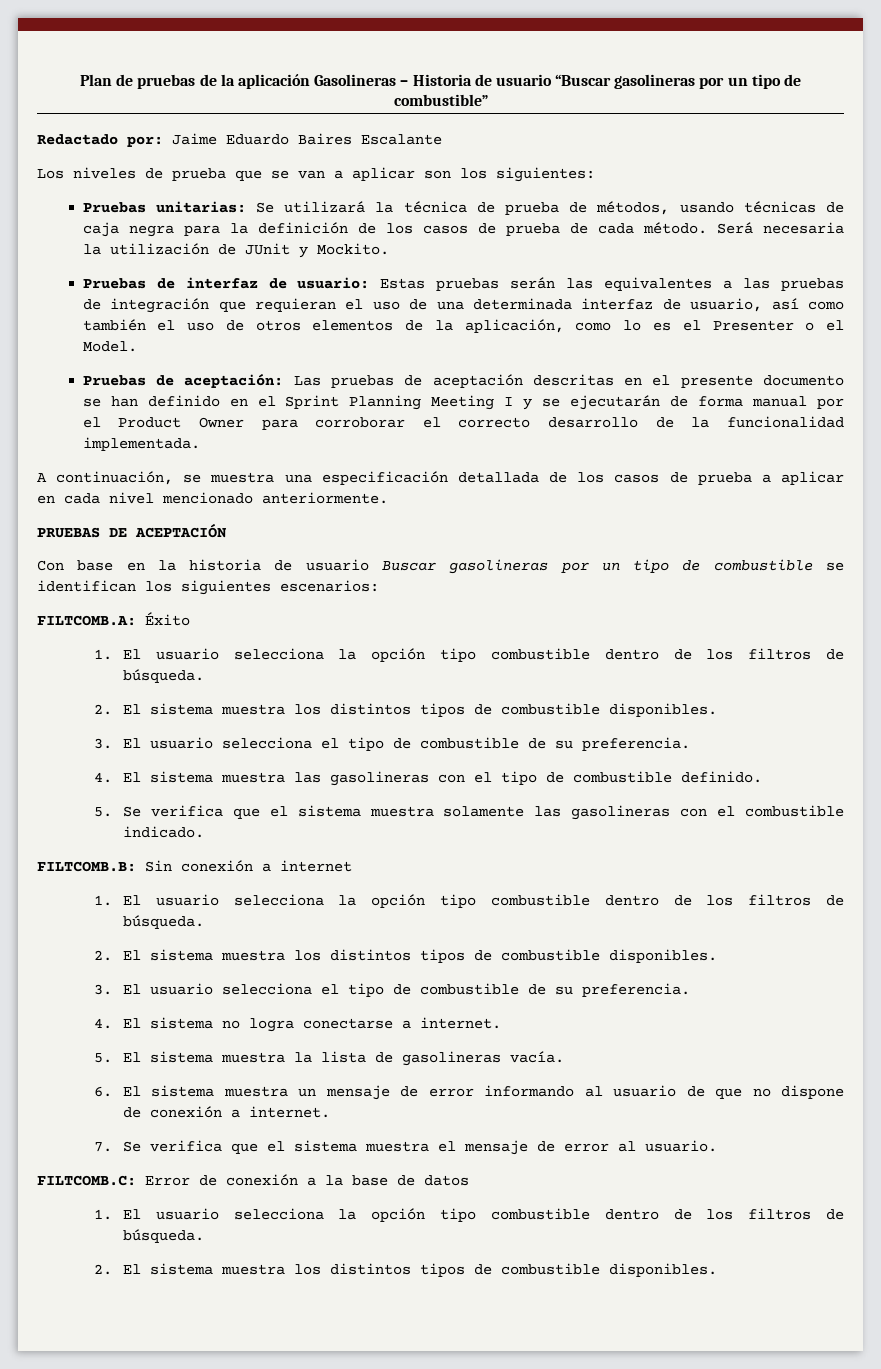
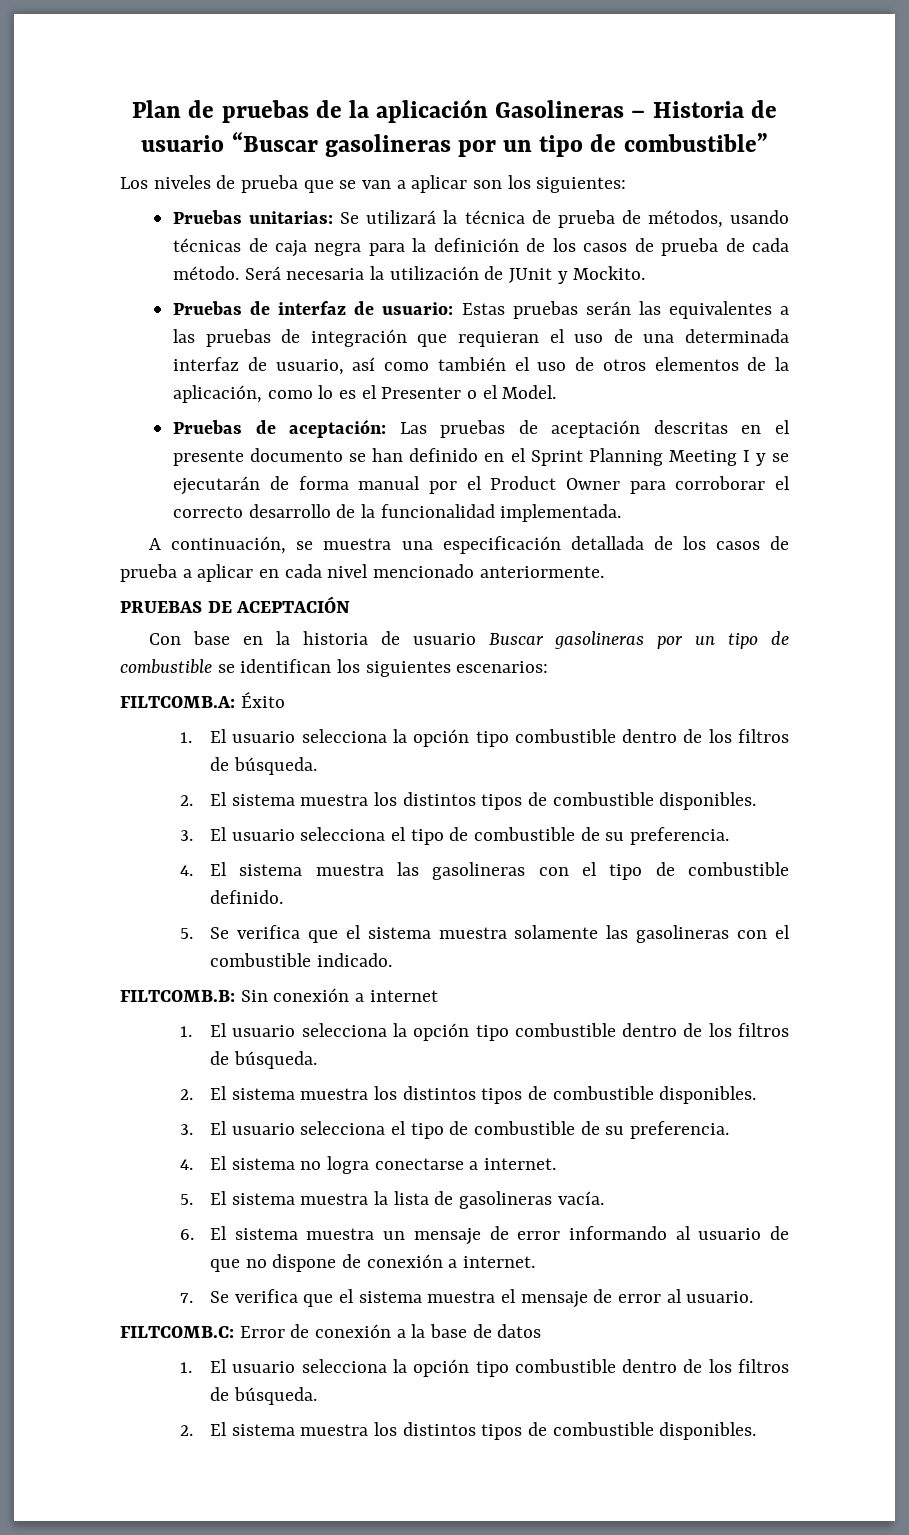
[37,133,442,147] // Redactado por: Jaime Eduardo Baires Escalante -> (768, 142) none

